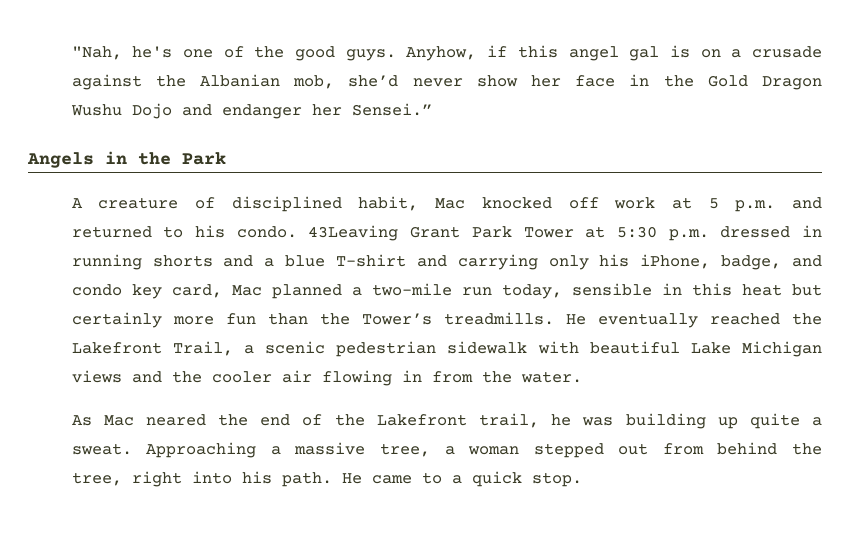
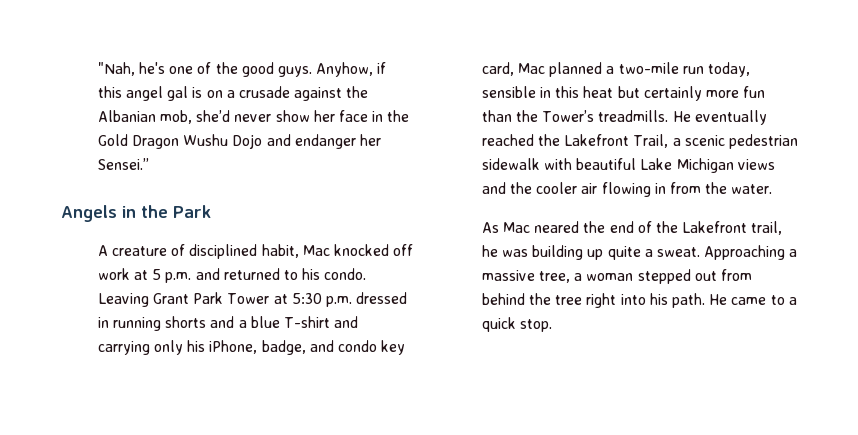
[308,225,399,241] 43Leaving -> [97,293,149,307] Leaving
[71,472,122,486] tree, -> [555,295,583,305] tree

